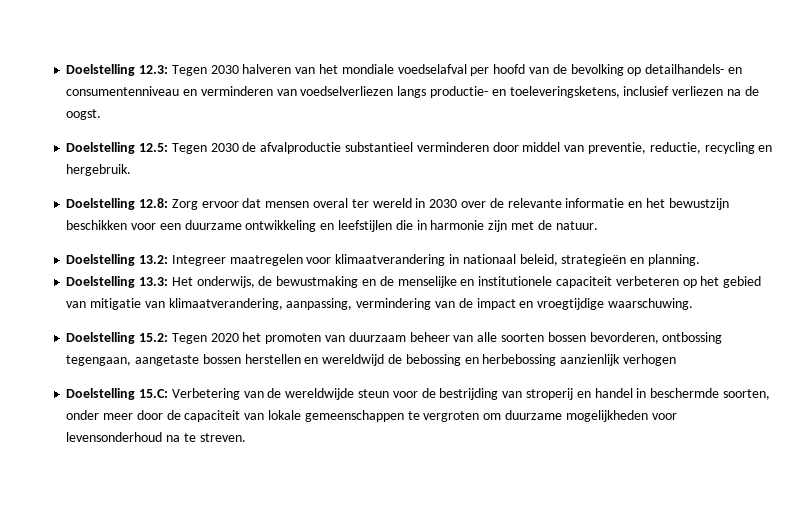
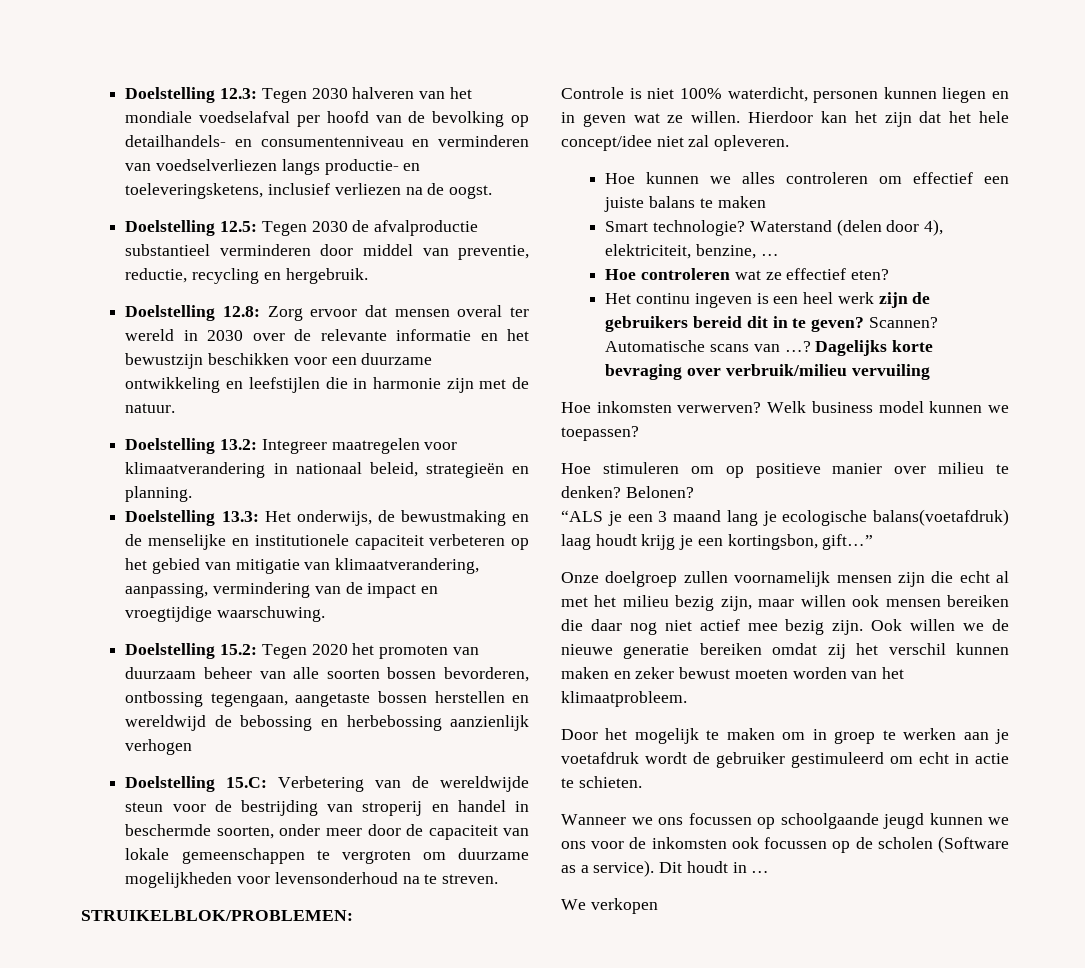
(246, 437) none -> [81,910,353,921] [561,87,1009,103] [561,111,1009,127] [561,135,790,151] [605,172,1009,184] [604,196,766,212] [605,219,944,236] [605,244,779,259] [605,268,890,280] [605,292,931,308] [605,316,938,332] [605,340,934,356] [605,364,930,380] [561,401,1009,413] [561,426,639,441] [561,462,1009,478] [561,486,694,498] [561,509,1009,526] [561,534,874,550] [561,571,1009,587] [561,595,1010,611] [561,619,1010,635] [561,643,1010,659] [561,667,905,679] [561,691,687,707] [561,728,1009,744] [561,752,1009,768] [561,776,642,788] [561,813,1009,829] [561,836,1009,853] [561,860,770,877] [561,898,658,914] // STRUIKELBLOK/PROBLEMEN: // Controle is niet 100% waterdicht, personen kunnen liegen en in geven wat ze willen. Hierdoor kan het zijn dat het hele concept/idee niet zal opleveren. // Hoe kunnen we alles controleren om effectief een juiste balans te maken // Smart technologie? Waterstand (delen door 4), elektriciteit, benzine, … // Hoe controleren wat ze effectief eten? // Het continu ingeven is een heel werk zijn de gebruikers bereid dit in te geven? Scannen? Automatische scans van …? Dagelijks korte bevraging over verbruik/milieu vervuiling // Hoe inkomsten verwerven? Welk business model kunnen we toepassen? // Hoe stimuleren om op positieve manier over milieu te denken? Belonen? // “ALS je een 3 maand lang je ecologische balans(voetafdruk) laag houdt krijg je een kortingsbon, gift…” // Onze doelgroep zullen voornamelijk mensen zijn die echt al met het milieu bezig zijn, maar willen ook mensen bereiken die daar nog niet actief mee bezig zijn. Ook willen we de nieuwe generatie bereiken omdat zij het verschil kunnen maken en zeker bewust moeten worden van het klimaatprobleem. // Door het mogelijk te maken om in groep te werken aan je voetafdruk wordt de gebruiker gestimuleerd om echt in actie te schieten. // Wanneer we ons focussen op schoolgaande jeugd kunnen we ons voor de inkomsten ook focussen op de scholen (Software as a service). Dit houdt in … // We verkopen

